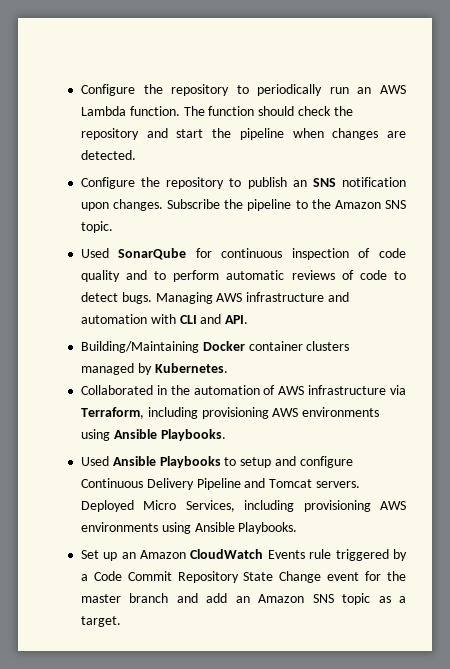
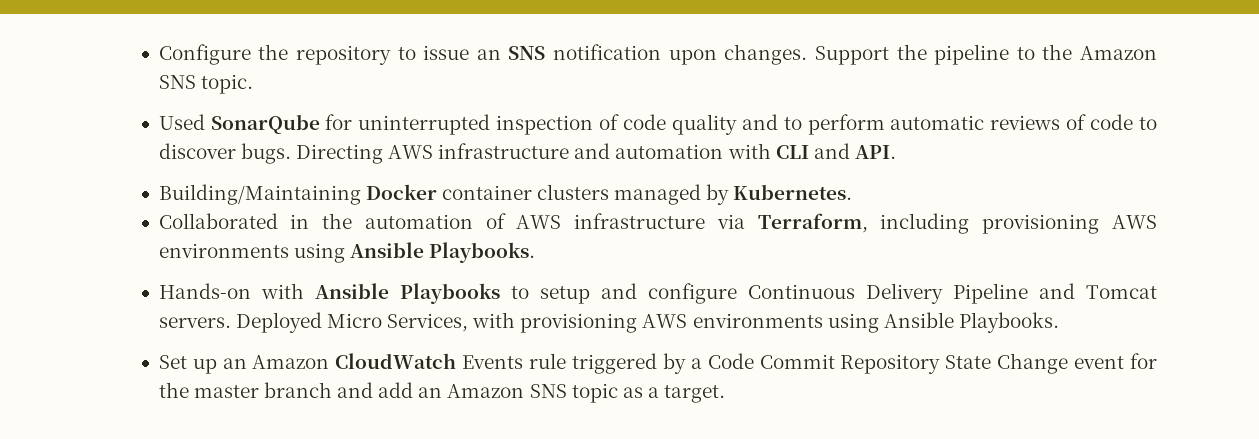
[80,84,406,96] [80,106,353,116] [80,128,406,140] [80,150,136,160] [80,177,287,189] Configure the repository to periodically run an AWS Lambda function. The function should check the repository and start the pipeline when changes are detected. // Configure the repository to publish -> [158,44,470,65] Configure the repository to issue
[167,199,221,209] Subscribe -> [814,46,889,65] Support
[221,248,283,258] continuous -> [358,114,491,135] uninterrupted
[80,292,213,304] detect bugs. Managing -> [158,143,383,164] discover bugs. Directing
[80,456,109,466] Used -> [158,283,304,299] Hands-on with
[244,500,295,512] including -> [472,312,516,328] with

